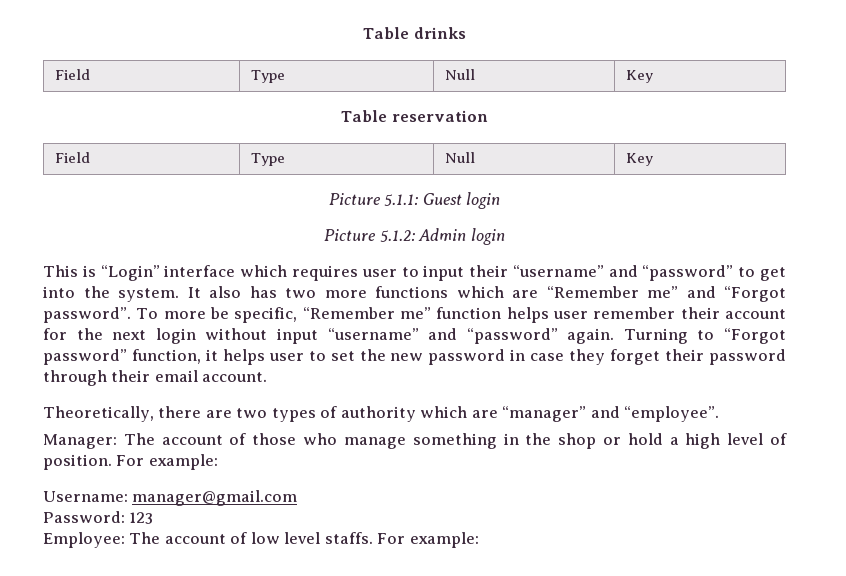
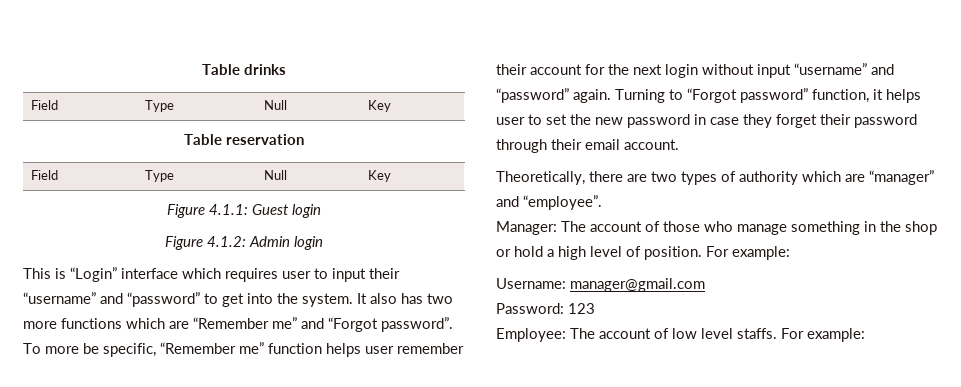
[328,193,419,206] Picture 5.1.1: -> [167,204,248,218] Figure 4.1.1:
[324,229,415,242] Picture 5.1.2: -> [165,236,246,250] Figure 4.1.2:

